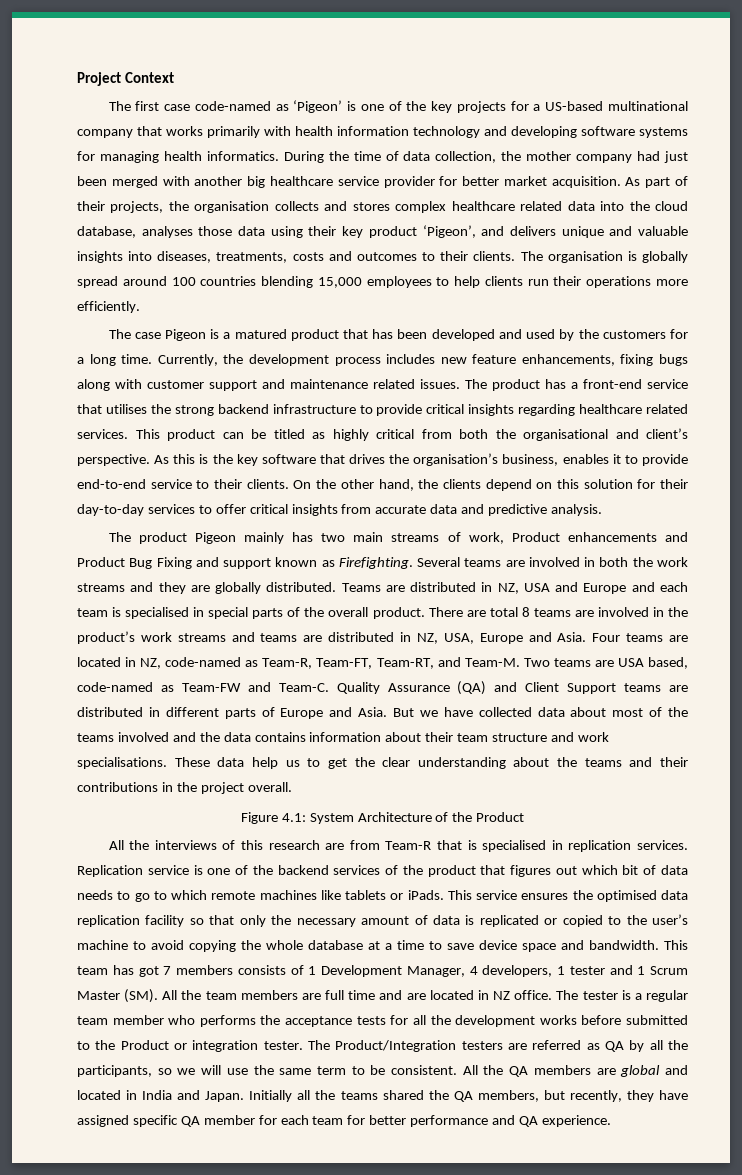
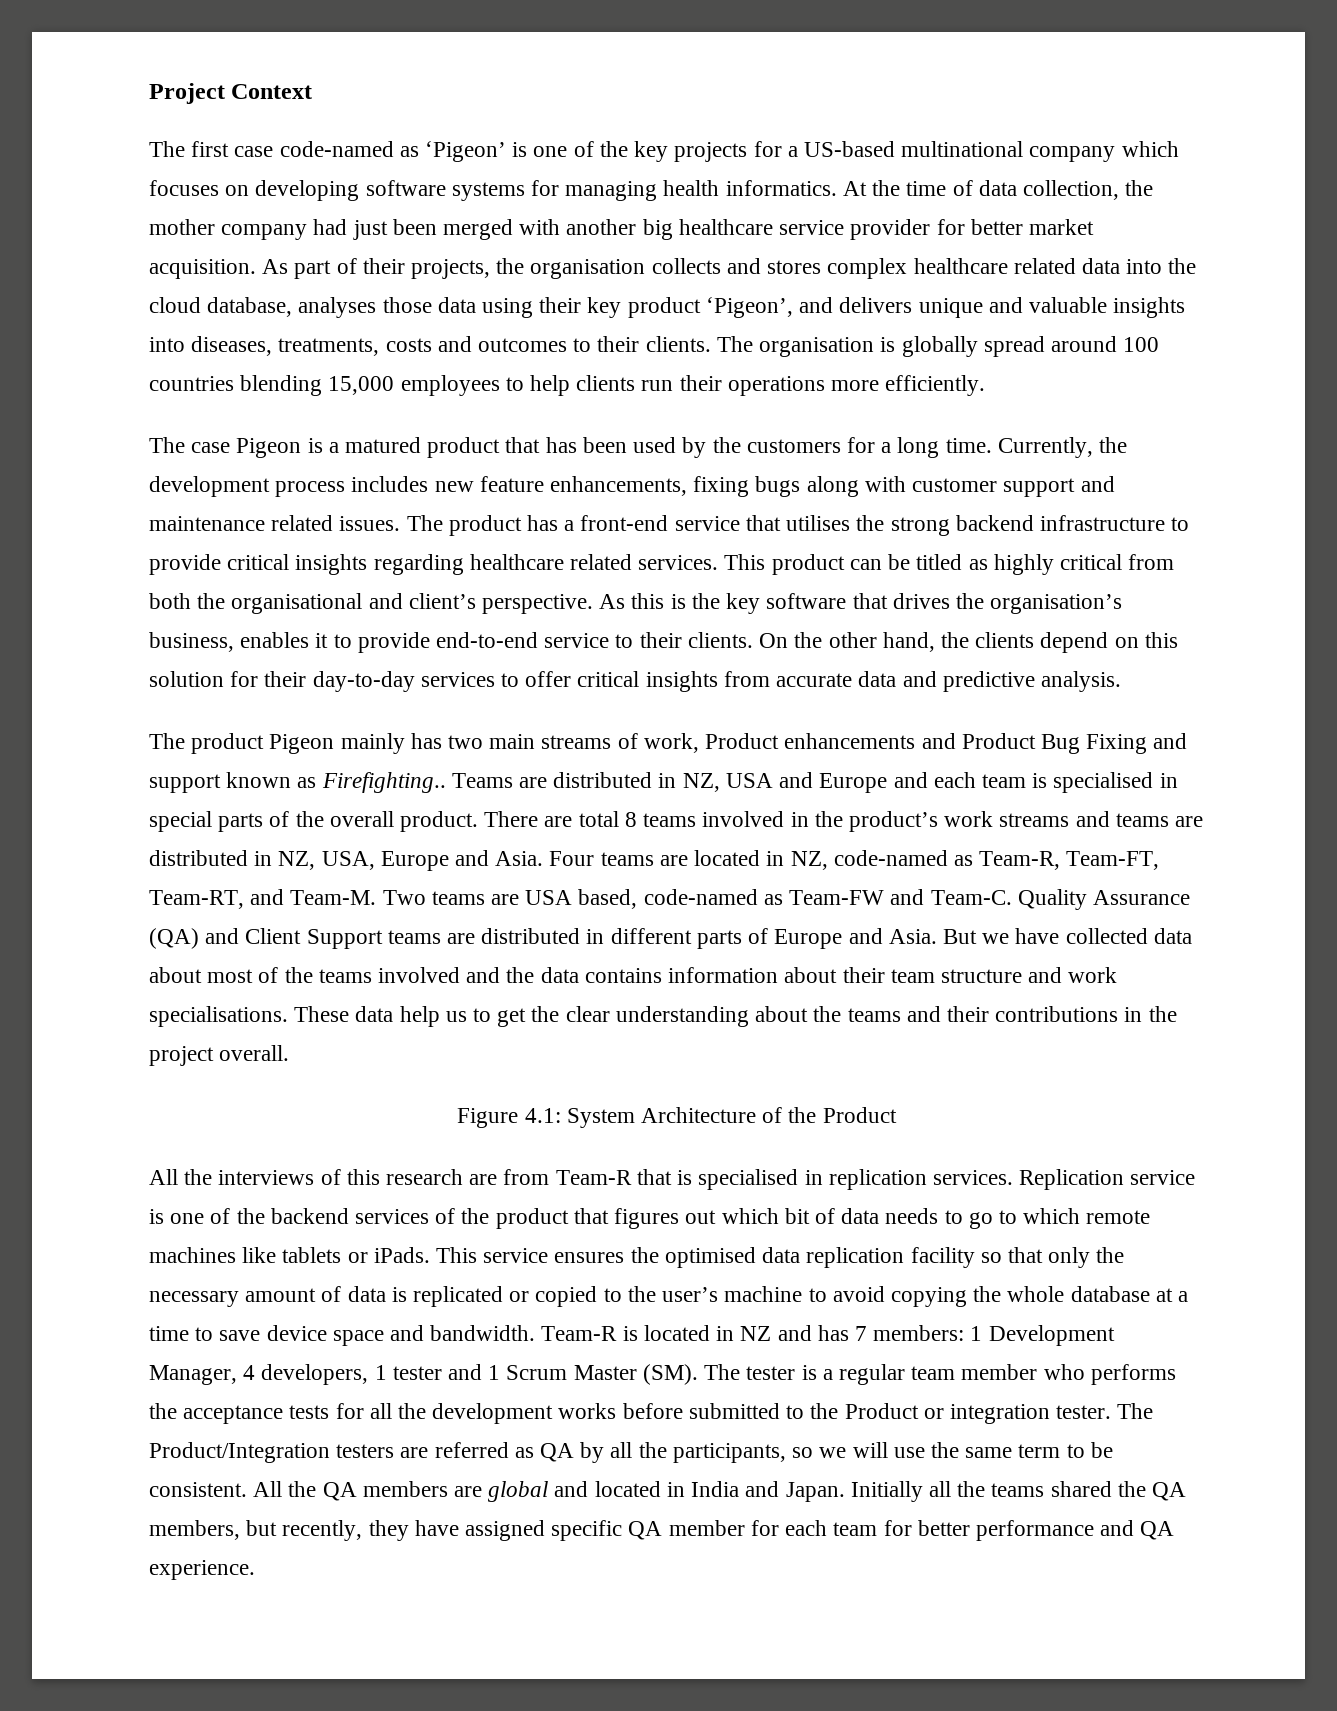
[137,126,507,138] that works primarily with health information technology and -> [1121,141,1179,157] [149,180,250,196] which focuses on
[283,151,324,163] During -> [842,181,867,196] At
[431,329,522,341] developed and -> (627, 445) none
[338,557,688,569] [77,582,337,594] Firefighting. Several teams are involved in both the work streams and they are globally distributed. -> [321,772,446,793] Firefighting..
[574,610,594,617] are -> (697, 820) none
[664,940,688,950] [77,965,304,977] This team has got 7 members consists of -> [541,1325,965,1341] Team-R is located in NZ and has 7 members:
[162,990,553,1000] All the team members are full time and are located in NZ office. -> (698, 1374) none

